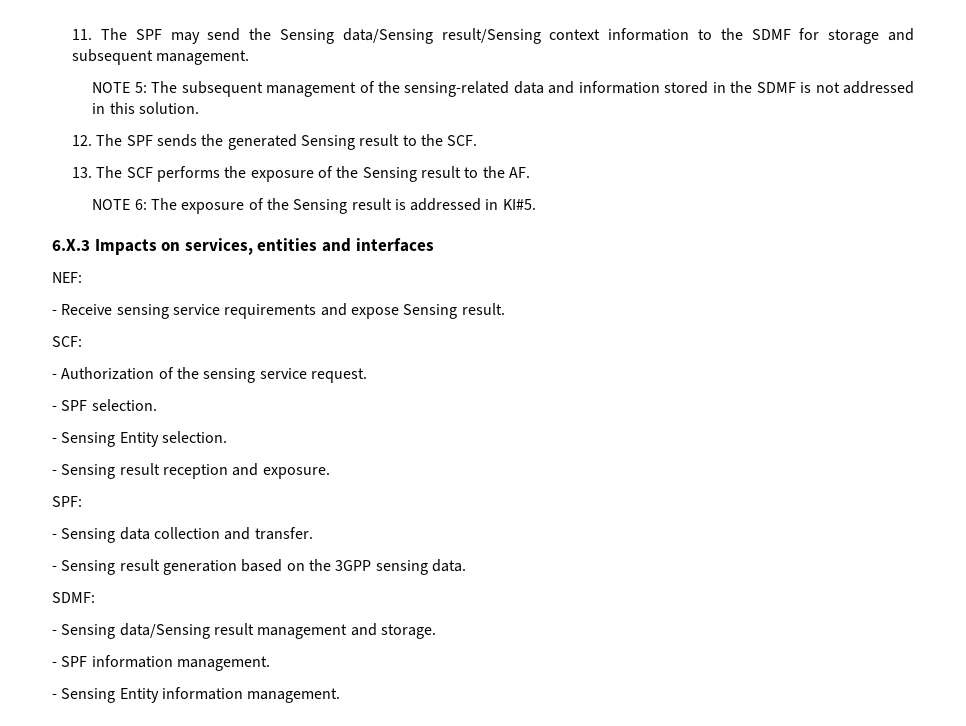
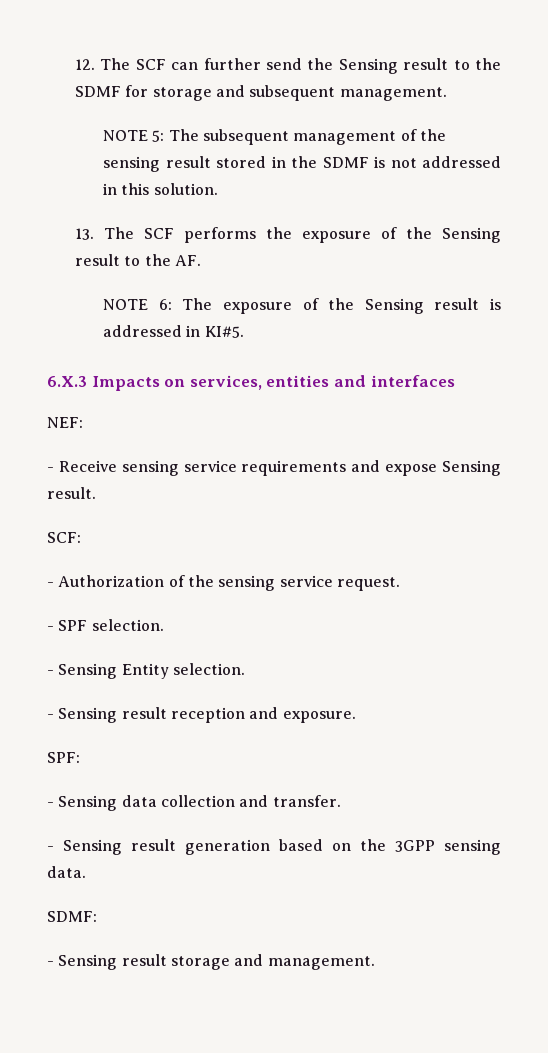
[72,28,690,44] 11. The SPF may send the Sensing data/Sensing result/Sensing context information -> [74,58,449,74] 12. The SCF can further send the Sensing result
[404,81,660,97] sensing-related data and information -> [102,156,211,172] sensing result
[72,134,478,150] // 12. The SPF sends the generated Sensing result to the SCF. -> (218, 189) none
[119,623,436,639] [52,655,270,671] [52,687,243,703] data/Sensing result management and storage. // - SPF information management. // - Sensing Entity information -> [121,954,264,970] result storage and

